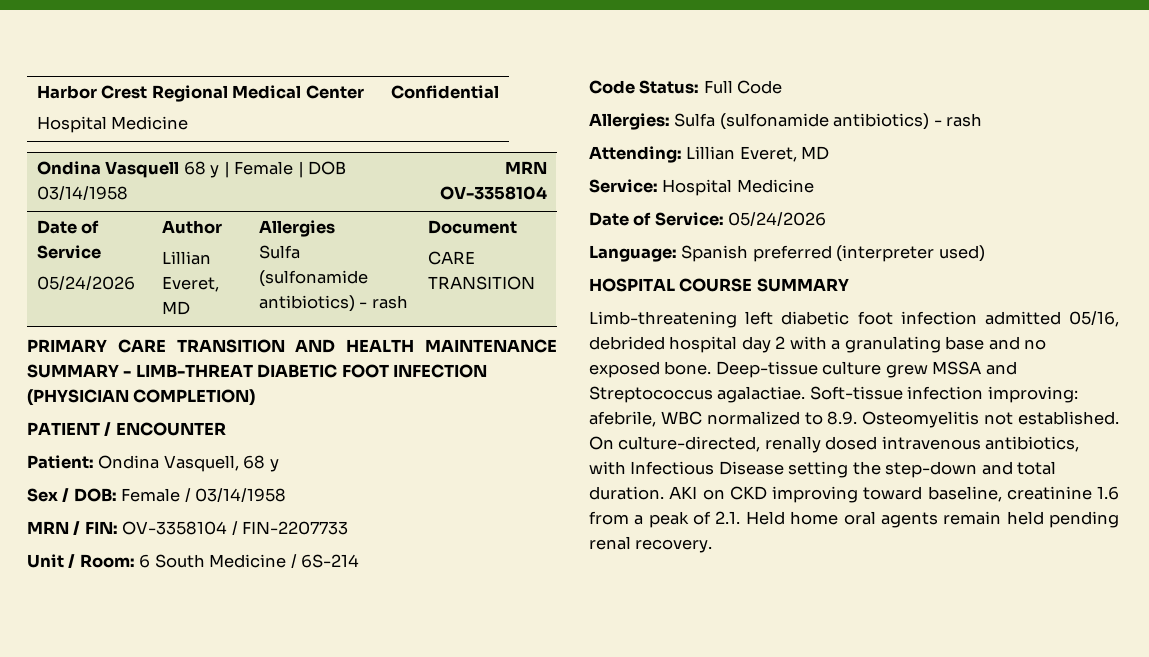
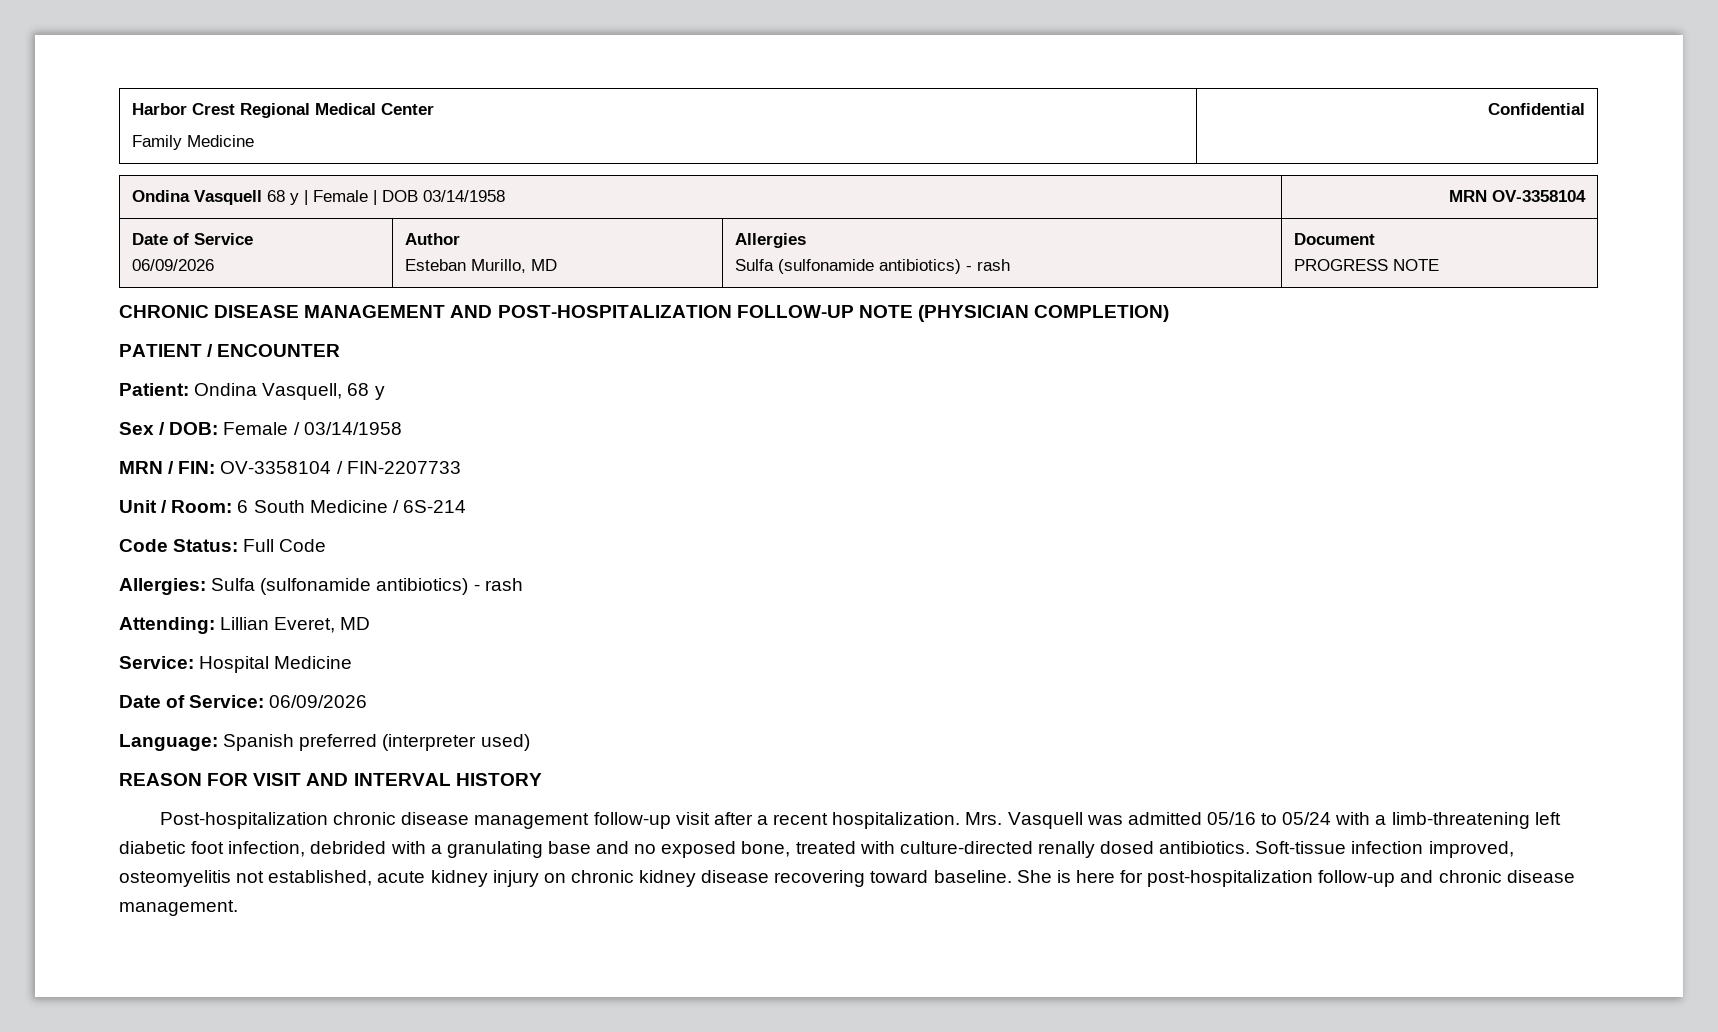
[36,116,107,133] Hospital -> [131,135,182,150] Family
[36,276,135,290] 05/24/2026 -> [131,259,214,271] 06/09/2026
[161,251,211,265] [161,276,219,292] Lillian Everet, -> [404,259,526,273] Esteban Murillo,
[427,251,475,265] [427,276,535,290] [27,339,557,353] [27,364,488,378] CARE TRANSITION // PRIMARY CARE TRANSITION AND HEALTH MAINTENANCE SUMMARY - LIMB-THREAT DIABETIC FOOT INFECTION -> [1293,259,1439,271] [119,305,913,318] PROGRESS NOTE // CHRONIC DISEASE MANAGEMENT AND POST-HOSPITALIZATION FOLLOW-UP NOTE
[728,212,827,226] 05/24/2026 -> [269,695,368,708] 06/09/2026
[589,278,849,292] [589,311,1119,328] [589,336,786,353] HOSPITAL COURSE SUMMARY // Limb-threatening left diabetic foot infection admitted 05/16, debrided hospital day 2 -> [119,773,542,786] [160,812,1561,829] [119,841,387,857] REASON FOR VISIT AND INTERVAL HISTORY // Post-hospitalization chronic disease management follow-up visit after a recent hospitalization. Mrs. Vasquell was admitted 05/16 to 05/24 with a limb-threatening left diabetic foot infection, debrided
[664,361,1017,378] [589,386,1078,403] [589,411,1119,428] [589,436,1080,453] [589,461,1057,478] [589,486,1119,503] [589,511,1119,528] [589,536,713,553] bone. Deep-tissue culture grew MSSA and Streptococcus agalactiae. Soft-tissue infection improving: afebrile, WBC normalized to 8.9. Osteomyelitis not established. On culture-directed, renally dosed intravenous antibiotics, with Infectious Disease setting the step-down and total duration. AKI on CKD improving toward baseline, creatinine 1.6 from a peak of 2.1. Held home oral agents remain held pending renal recovery. -> [741,841,1514,858] [119,870,1575,887] [119,900,238,916] bone, treated with culture-directed renally dosed antibiotics. Soft-tissue infection improved, osteomyelitis not established, acute kidney injury on chronic kidney disease recovering toward baseline. She is here for post-hospitalization follow-up and chronic disease management.

